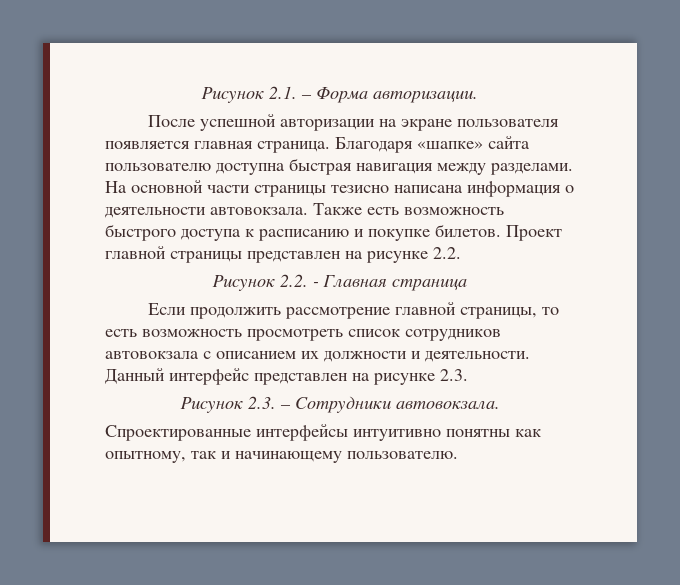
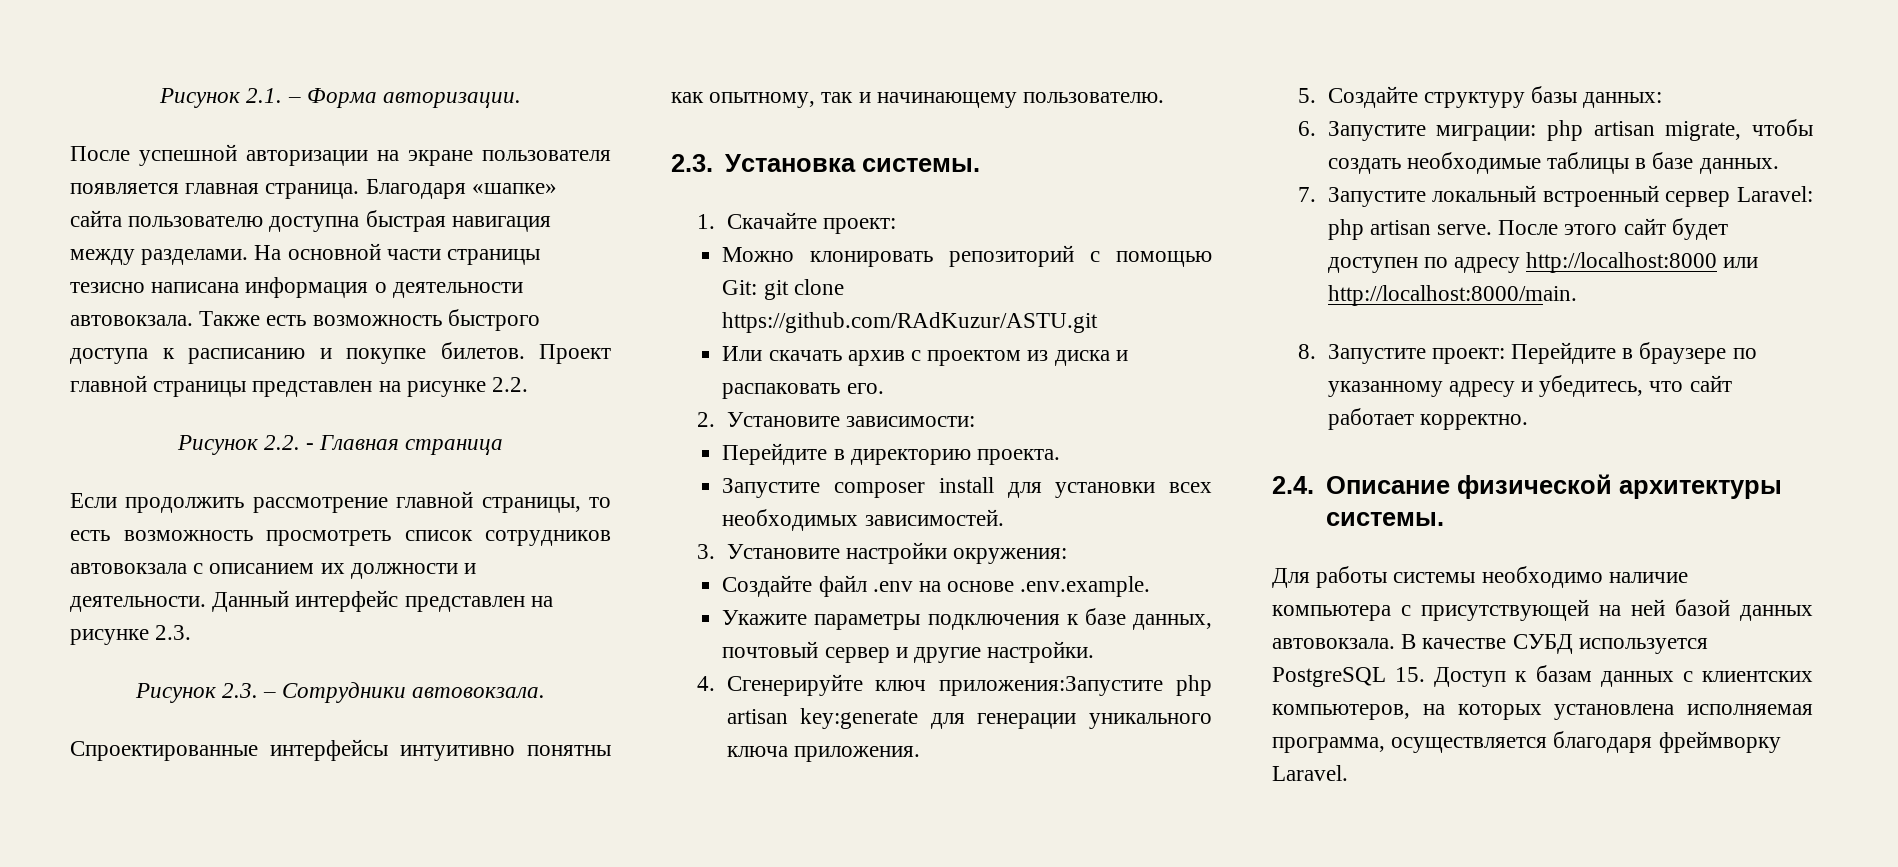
(458, 455) none -> [671,154,980,172] [697,212,896,234] [722,245,1212,267] [722,279,844,300] [722,312,1099,333] [722,346,1128,366] [722,383,884,399] [697,412,975,427] [722,443,1060,465] [722,477,1212,498] [722,509,1004,531] [697,542,1067,564] [722,575,1151,597] [722,608,1212,630] [722,641,1095,663] [697,674,1212,696] [726,708,1212,729] [726,746,920,762] [1298,86,1663,108] [1298,119,1813,141] [1327,152,1779,174] [1298,185,1813,207] [1327,218,1728,240] [1327,252,1759,273] [1327,285,1577,306] [1298,342,1757,364] [1327,375,1732,397] [1327,408,1528,430] [1272,474,1782,499] [1325,512,1444,526] [1272,566,1688,588] [1272,599,1813,621] [1272,634,1708,654] [1272,665,1813,687] [1272,704,1813,720] [1272,731,1781,753] [1272,765,1348,781] // 2.3. Установка системы. // 1. Скачайте проект: // Можно клонировать репозиторий с помощью Git: git clone https://github.com/RAdKuzur/ASTU.git // Или скачать архив с проектом из диска и распаковать его. // 2. Установите зависимости: // Перейдите в директорию проекта. // Запустите composer install для установки всех необходимых зависимостей. // 3. Установите настройки окружения: // Создайте файл .env на основе .env.example. // Укажите параметры подключения к базе данных, почтовый сервер и другие настройки. // 4. Сгенерируйте ключ приложения:Запустите php artisan key:generate для генерации уникального ключа приложения. // 5. Создайте структуру базы данных: // 6. Запустите миграции: php artisan migrate, чтобы создать необходимые таблицы в базе данных. // 7. Запустите локальный встроенный сервер Laravel: php artisan serve. После этого сайт будет доступен по адресу http://localhost:8000 или http://localhost:8000/main. // 8. Запустите проект: Перейдите в браузере по указанному адресу и убедитесь, что сайт работает корректно. // 2.4. Описание физической архитектуры системы. // Для работы системы необходимо наличие компьютера с присутствующей на ней базой данных автовокзала. В качестве СУБД используется PostgreSQL 15. Доступ к базам данных с клиентских компьютеров, на которых установлена исполняемая программа, осуществляется благодаря фреймворку Laravel.

